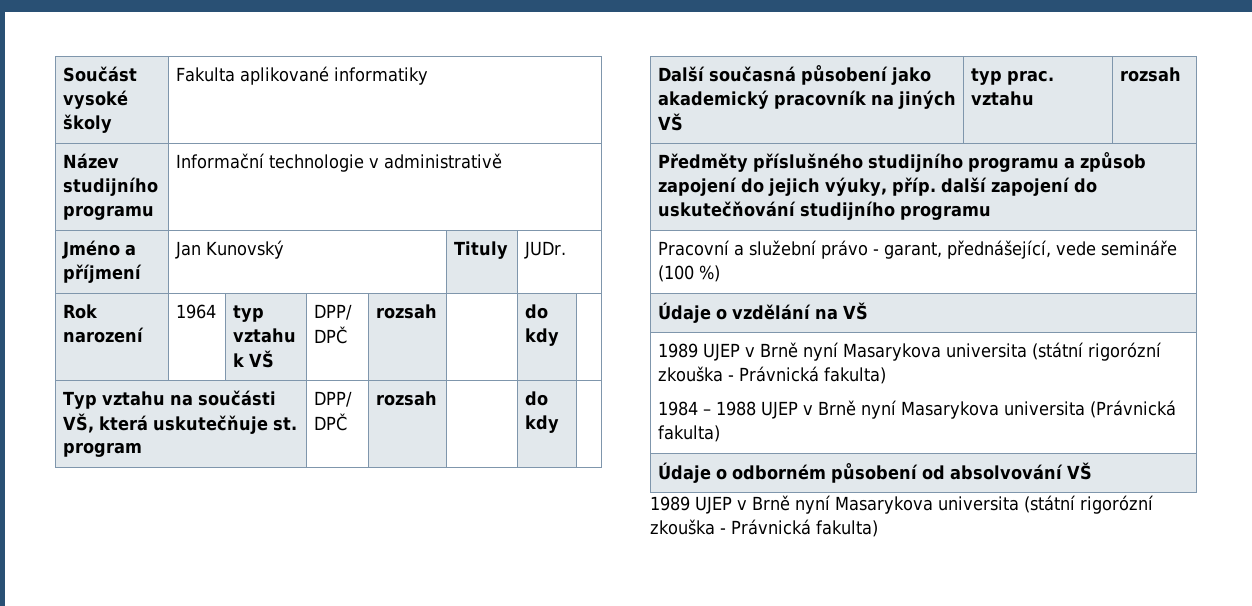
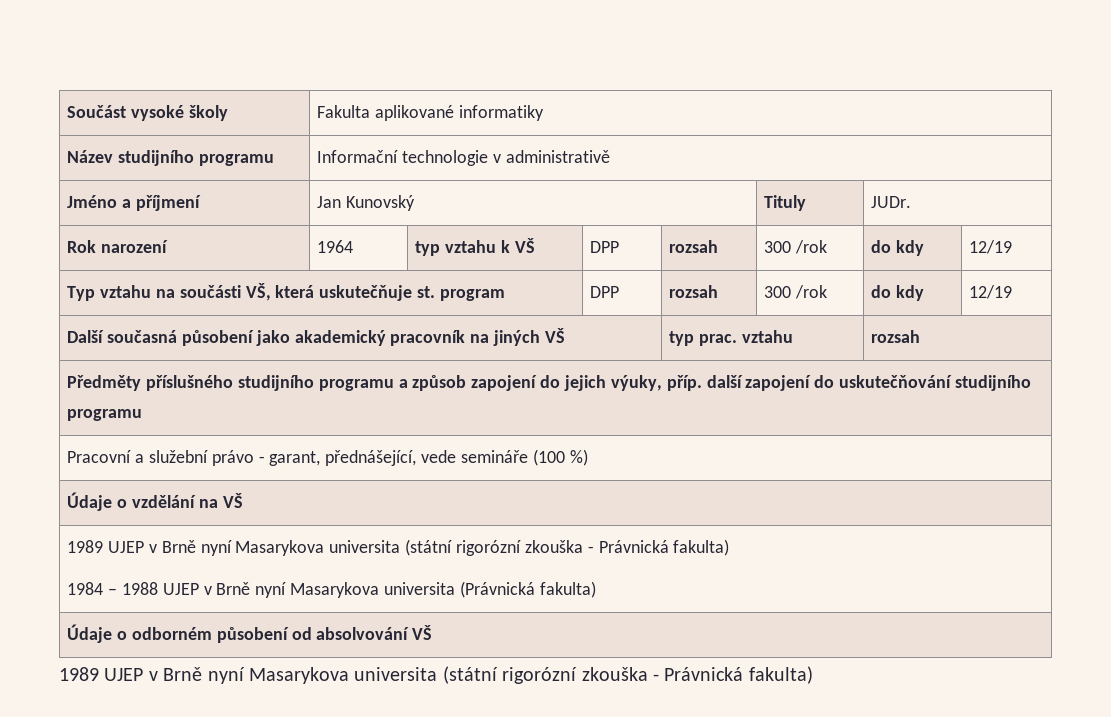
[313,304,352,320] [313,326,347,344] [375,304,437,319] [524,304,548,319] [524,328,559,346] DPP/ DPČ | rozsah | | do kdy | -> [590,241,620,253] [669,240,719,253] [764,240,827,254] [871,240,924,256] [969,240,1013,254] DPP | rozsah | 300 /rok | do kdy | 12/19
[313,391,352,407] [313,413,347,431] [375,391,437,406] [524,391,548,406] [524,415,559,433] DPP/ DPČ | rozsah | | do kdy | -> [590,286,620,298] [669,285,719,298] [764,285,827,299] [871,285,924,301] [969,285,1013,299] DPP | rozsah | 300 /rok | do kdy | 12/19

